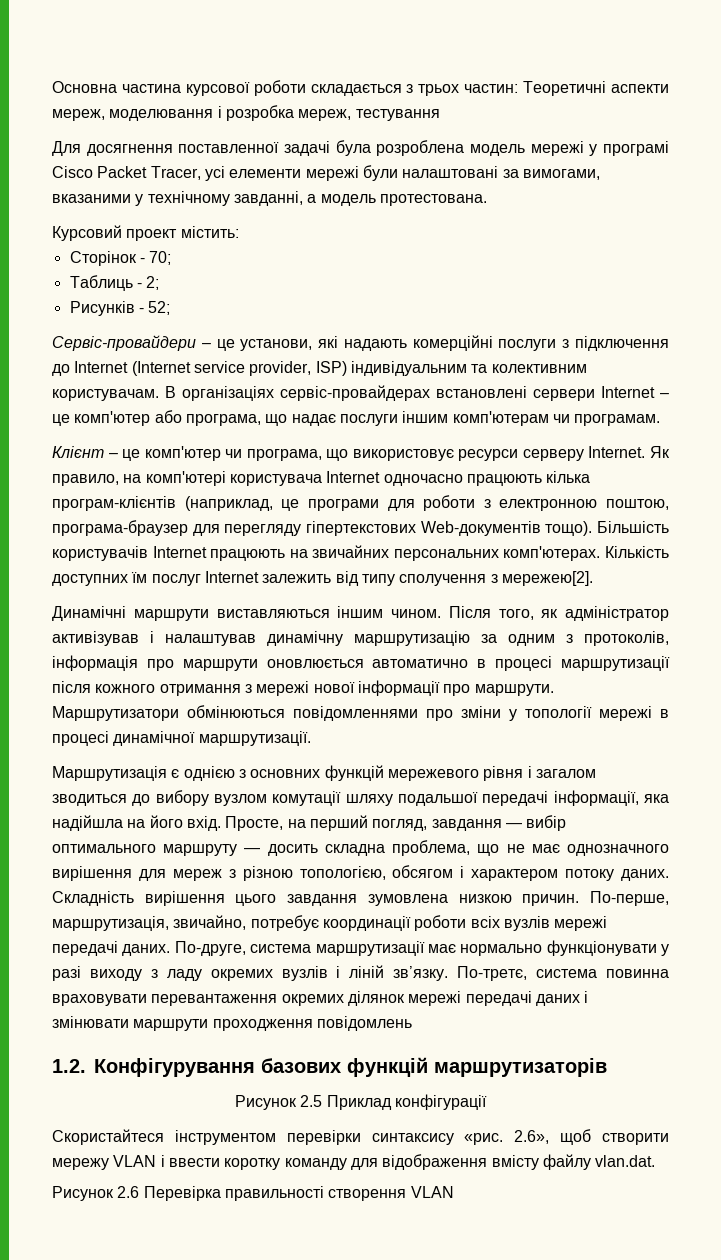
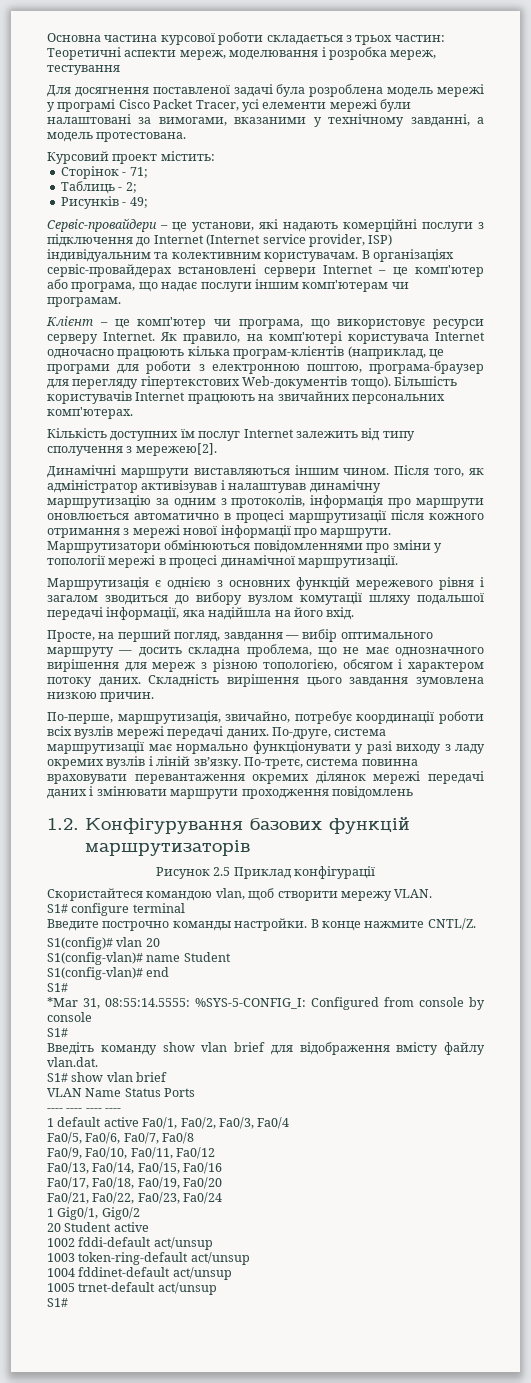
[178,142,280,153] поставленної -> [152,85,230,94] поставленої
[149,251,172,265] 70; -> [129,167,148,178] 71;
[148,301,171,315] 52; -> [129,197,148,208] 49;
(601, 553) none -> (133, 413) //
(221, 823) none -> (355, 613) //
(580, 900) none -> (155, 697) //
[174,1129,669,1145] [52,1155,347,1170] інструментом перевірки синтаксису «рис. 2.6», щоб створити мережу VLAN і ввести коротку команду -> [146,888,433,901] [47,903,185,916] [47,918,476,931] [47,937,160,950] [47,952,231,965] [47,967,170,980] [47,983,68,992] [47,997,485,1010] [47,1012,92,1022] [47,1028,68,1037] [47,1042,265,1055] командою vlan, щоб створити мережу VLAN. // S1# configure terminal // Введите построчно команды настройки. В конце нажмите CNTL/Z. // S1(config)# vlan 20 // S1(config-vlan)# name Student // S1(config-vlan)# end // S1# // *Mar 31, 08:55:14.5555: %SYS-5-CONFIG_I: Configured from console by console // S1# // Введіть команду show vlan brief
[52,1186,454,1201] Рисунок 2.6 Перевірка правильності створення VLAN -> [47,1072,168,1082] [47,1088,196,1097] [47,1108,122,1112] [47,1117,290,1129] [47,1132,195,1144] [47,1147,216,1159] [47,1162,223,1174] [47,1177,223,1189] [47,1192,223,1204] [47,1207,140,1220] [47,1222,149,1232] [47,1237,213,1250] [47,1252,250,1265] [47,1267,232,1280] [47,1282,217,1295] [47,1298,68,1307] S1# show vlan brief // VLAN Name Status Ports // ---- ---- ---- ---- // 1 default active Fa0/1, Fa0/2, Fa0/3, Fa0/4 // Fa0/5, Fa0/6, Fa0/7, Fa0/8 // Fa0/9, Fa0/10, Fa0/11, Fa0/12 // Fa0/13, Fa0/14, Fa0/15, Fa0/16 // Fa0/17, Fa0/18, Fa0/19, Fa0/20 // Fa0/21, Fa0/22, Fa0/23, Fa0/24 // 1 Gig0/1, Gig0/2 // 20 Student active // 1002 fddi-default act/unsup // 1003 token-ring-default act/unsup // 1004 fddinet-default act/unsup // 1005 trnet-default act/unsup // S1#

